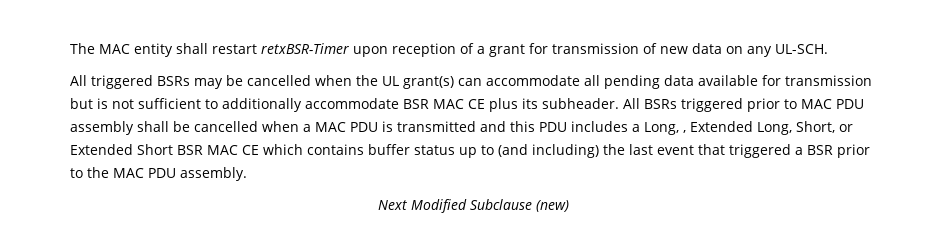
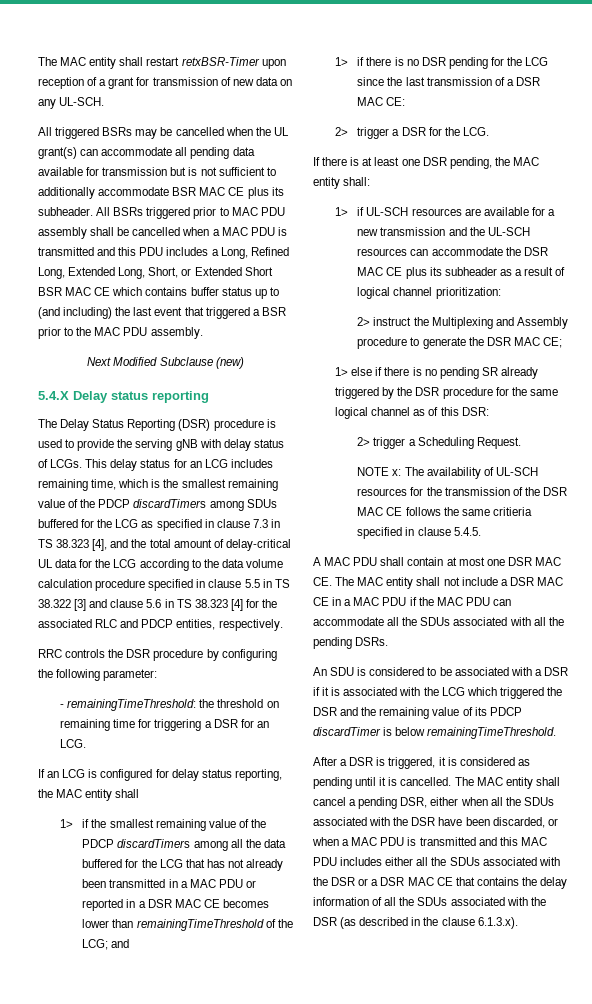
[683,130,686,133] , -> [250,247,289,256] [38,267,65,279] Refined Long,
(569, 206) none -> [38,391,209,403] [38,419,276,431] [38,439,284,451] [38,459,273,471] [38,479,278,491] [38,499,277,511] [38,519,280,531] [38,539,291,551] [38,559,283,571] [38,579,290,591] [38,599,278,611] [38,619,283,631] [38,649,277,661] [38,669,158,681] [60,699,279,711] [60,719,269,731] [60,739,87,748] [38,769,282,781] [38,789,140,801] [60,819,266,831] [82,839,286,851] [82,859,284,871] [82,879,256,888] [82,899,269,911] [82,919,293,931] [82,939,130,950] [335,57,549,69] [357,77,540,86] [357,97,406,106] [335,127,489,139] [313,157,539,169] [313,177,371,189] [335,207,555,216] [357,227,530,236] [357,247,548,256] [357,267,566,279] [357,287,501,299] [357,317,568,329] [357,337,562,349] [335,367,539,379] [335,387,558,399] [335,407,489,419] [357,437,521,449] [357,467,538,479] [357,487,567,496] [357,507,532,516] [357,527,481,539] [313,557,561,566] [313,577,563,589] [313,597,511,606] [313,617,564,626] [313,637,389,649] [313,667,568,676] [313,687,562,699] [313,707,522,719] [313,727,557,739] [313,757,530,769] [313,777,560,789] [313,797,554,809] [313,817,558,828] [312,837,547,846] [313,857,560,866] [313,877,568,889] [313,897,546,906] [313,917,518,929] // 5.4.X Delay status reporting // The Delay Status Reporting (DSR) procedure is used to provide the serving gNB with delay status of LCGs. This delay status for an LCG includes remaining time, which is the smallest remaining value of the PDCP discardTimers among SDUs buffered for the LCG as specified in clause 7.3 in TS 38.323 [4], and the total amount of delay-critical UL data for the LCG according to the data volume calculation procedure specified in clause 5.5 in TS 38.322 [3] and clause 5.6 in TS 38.323 [4] for the associated RLC and PDCP entities, respectively. // RRC controls the DSR procedure by configuring the following parameter: // - remainingTimeThreshold: the threshold on remaining time for triggering a DSR for an LCG. // If an LCG is configured for delay status reporting, the MAC entity shall // 1> if the smallest remaining value of the PDCP discardTimers among all the data buffered for the LCG that has not already been transmitted in a MAC PDU or reported in a DSR MAC CE becomes lower than remainingTimeThreshold of the LCG; and // 1> if there is no DSR pending for the LCG since the last transmission of a DSR MAC CE: // 2> trigger a DSR for the LCG. // If there is at least one DSR pending, the MAC entity shall: // 1> if UL-SCH resources are available for a new transmission and the UL-SCH resources can accommodate the DSR MAC CE plus its subheader as a result of logical channel prioritization: // 2> instruct the Multiplexing and Assembly procedure to generate the DSR MAC CE; // 1> else if there is no pending SR already triggered by the DSR procedure for the same logical channel as of this DSR: // 2> trigger a Scheduling Request. // NOTE x: The availability of UL-SCH resources for the transmission of the DSR MAC CE follows the same critieria specified in clause 5.4.5. // A MAC PDU shall contain at most one DSR MAC CE. The MAC entity shall not include a DSR MAC CE in a MAC PDU if the MAC PDU can accommodate all the SDUs associated with all the pending DSRs. // An SDU is considered to be associated with a DSR if it is associated with the LCG which triggered the DSR and the remaining value of its PDCP discardTimer is below remainingTimeThreshold. // After a DSR is triggered, it is considered as pending until it is cancelled. The MAC entity shall cancel a pending DSR, either when all the SDUs associated with the DSR have been discarded, or when a MAC PDU is transmitted and this MAC PDU includes either all the SDUs associated with the DSR or a DSR MAC CE that contains the delay information of all the SDUs associated with the DSR (as described in the clause 6.1.3.x).

